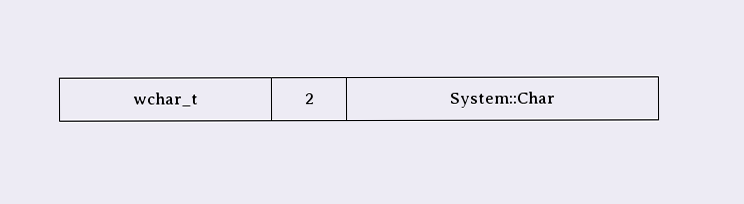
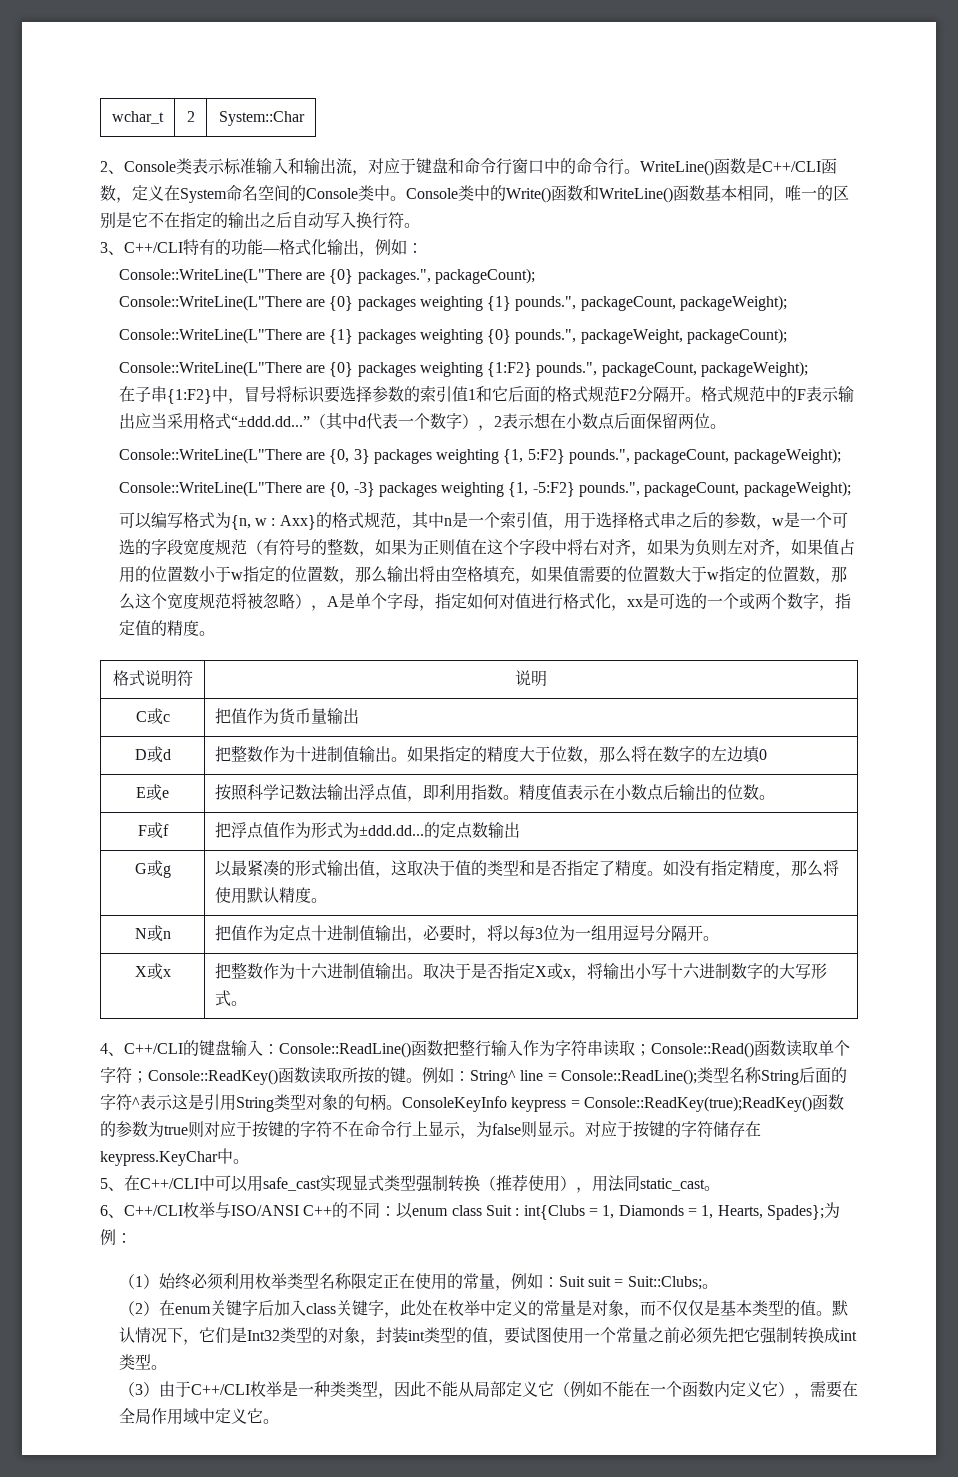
(556, 99) none -> [100,158,837,176] [100,185,849,203] [100,212,420,229] [100,239,423,257] [118,268,535,284] [118,295,788,311] [118,328,788,344] [118,361,809,377] [118,385,854,404] [118,412,726,431] [118,448,841,464] [118,481,851,497] [118,511,848,530] [118,538,855,557] [118,566,847,584] [118,593,851,611] [118,620,215,636] [112,670,193,687] [515,670,547,687] [135,708,170,725] [215,708,360,725] [134,746,171,763] [215,745,768,764] [136,784,169,801] [215,784,776,802] [137,822,169,839] [215,822,521,839] [134,860,171,878] [215,860,840,878] [215,887,328,904] [134,925,171,942] [215,925,720,943] [134,963,171,980] [215,962,828,981] [215,990,248,1006] [100,1039,850,1058] [100,1067,847,1085] [100,1094,844,1112] [100,1121,761,1139] [100,1148,249,1166] [100,1174,720,1193] [100,1202,840,1220] [100,1229,132,1245] [118,1273,718,1291] [118,1300,848,1318] [118,1327,857,1345] [118,1354,167,1370] [118,1381,858,1399] [118,1408,279,1425] // 2、Console类表示标准输入和输出流，对应于键盘和命令行窗口中的命令行。WriteLine()函数是C++/CLI函数，定义在System命名空间的Console类中。Console类中的Write()函数和WriteLine()函数基本相同，唯一的区别是它不在指定的输出之后自动写入换行符。 // 3、C++/CLI特有的功能—格式化输出，例如： // Console::WriteLine(L"There are {0} packages.", packageCount); // Console::WriteLine(L"There are {0} packages weighting {1} pounds.", packageCount, packageWeight); // Console::WriteLine(L"There are {1} packages weighting {0} pounds.", packageWeight, packageCount); // Console::WriteLine(L"There are {0} packages weighting {1:F2} pounds.", packageCount, packageWeight); // 在子串{1:F2}中，冒号将标识要选择参数的索引值1和它后面的格式规范F2分隔开。格式规范中的F表示输出应当采用格式“±ddd.dd...”（其中d代表一个数字），2表示想在小数点后面保留两位。 // Console::WriteLine(L"There are {0, 3} packages weighting {1, 5:F2} pounds.", packageCount, packageWeight); // Console::WriteLine(L"There are {0, -3} packages weighting {1, -5:F2} pounds.", packageCount, packageWeight); // 可以编写格式为{n, w : Axx}的格式规范，其中n是一个索引值，用于选择格式串之后的参数，w是一个可选的字段宽度规范（有符号的整数，如果为正则值在这个字段中将右对齐，如果为负则左对齐，如果值占用的位置数小于w指定的位置数，那么输出将由空格填充，如果值需要的位置数大于w指定的位置数，那么这个宽度规范将被忽略），A是单个字母，指定如何对值进行格式化，xx是可选的一个或两个数字，指定值的精度。 // 格式说明符 | 说明 // C或c | 把值作为货币量输出 // D或d | 把整数作为十进制值输出。如果指定的精度大于位数，那么将在数字的左边填0 // E或e | 按照科学记数法输出浮点值，即利用指数。精度值表示在小数点后输出的位数。 // F或f | 把浮点值作为形式为±ddd.dd...的定点数输出 // G或g | 以最紧凑的形式输出值，这取决于值的类型和是否指定了精度。如没有指定精度，那么将使用默认精度。 // N或n | 把值作为定点十进制值输出，必要时，将以每3位为一组用逗号分隔开。 // X或x | 把整数作为十六进制值输出。取决于是否指定X或x，将输出小写十六进制数字的大写形式。 // 4、C++/CLI的键盘输入：Console::ReadLine()函数把整行输入作为字符串读取；Console::Read()函数读取单个字符；Console::ReadKey()函数读取所按的键。例如：String^ line = Console::ReadLine();类型名称String后面的字符^表示这是引用String类型对象的句柄。ConsoleKeyInfo keypress = Console::ReadKey(true);ReadKey()函数的参数为true则对应于按键的字符不在命令行上显示，为false则显示。对应于按键的字符储存在keypress.KeyChar中。 // 5、在C++/CLI中可以用safe_cast实现显式类型强制转换（推荐使用），用法同static_cast。 // 6、C++/CLI枚举与ISO/ANSI C++的不同：以enum class Suit : int{Clubs = 1, Diamonds = 1, Hearts, Spades};为例： // （1）始终必须利用枚举类型名称限定正在使用的常量，例如：Suit suit = Suit::Clubs;。 // （2）在enum关键字后加入class关键字，此处在枚举中定义的常量是对象，而不仅仅是基本类型的值。默认情况下，它们是Int32类型的对象，封装int类型的值，要试图使用一个常量之前必须先把它强制转换成int类型。 // （3）由于C++/CLI枚举是一种类类型，因此不能从局部定义它（例如不能在一个函数内定义它），需要在全局作用域中定义它。

